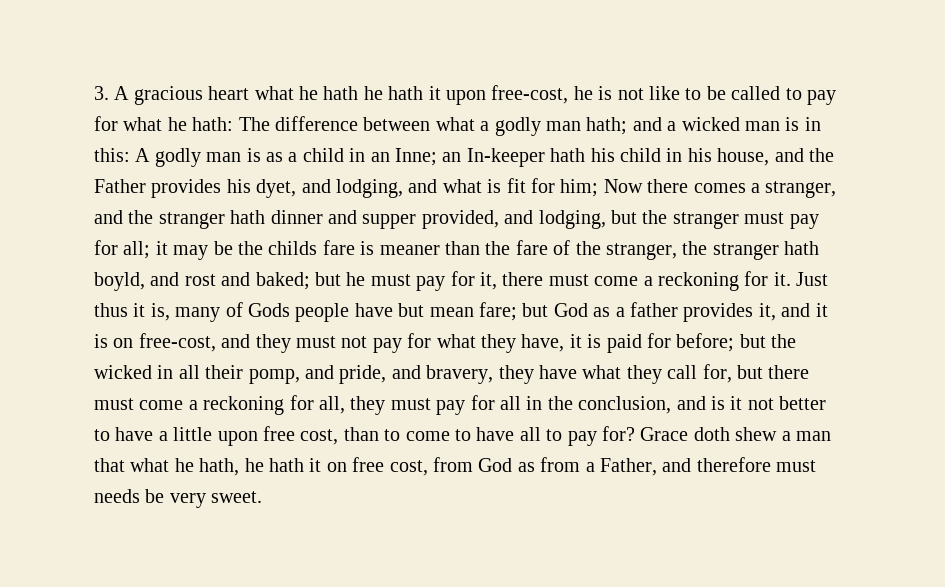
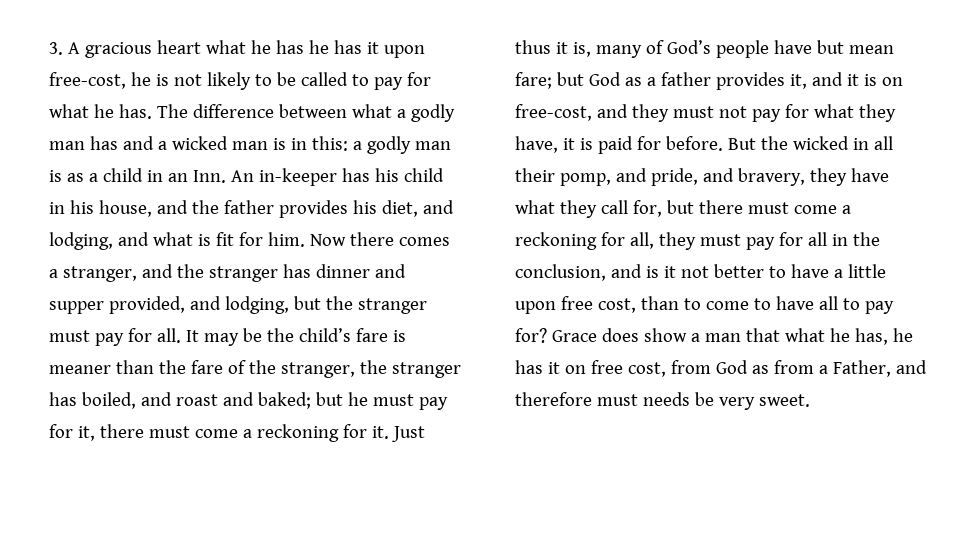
[323,86,424,100] hath he hath -> [275,40,362,54] has he has
[648,86,680,100] like -> [206,72,251,90] likely
[192,117,234,131] hath: -> [118,104,152,119] has.
[586,117,628,135] hath; -> [89,136,118,150] has
[135,148,151,162] A -> [352,141,362,150] a
[395,148,586,167] Inne; an In-keeper hath -> [192,168,370,186] Inn. An in-keeper has
[94,179,146,193] Father -> [223,200,274,214] father
[256,179,297,198] dyet, -> [381,200,418,217] diet,
[560,179,599,197] him; -> [267,232,305,247] him.
[230,210,266,224] hath -> [282,264,311,278] has
[123,241,168,259] all; it -> [156,328,199,343] all. It
[268,241,318,255] childs -> [298,328,351,342] child’s
[784,241,820,255] [94,272,216,291] hath boyld, and rost -> [49,392,218,409] has boiled, and roast
[248,303,290,317] Gods -> [666,40,711,54] God’s
[676,333,766,352] before; but -> [665,136,756,151] before. But
[693,427,778,441] doth shew -> [601,328,687,342] does show
[199,458,304,476] hath, he hath -> [854,328,913,345] [515,360,543,374] has, he has

